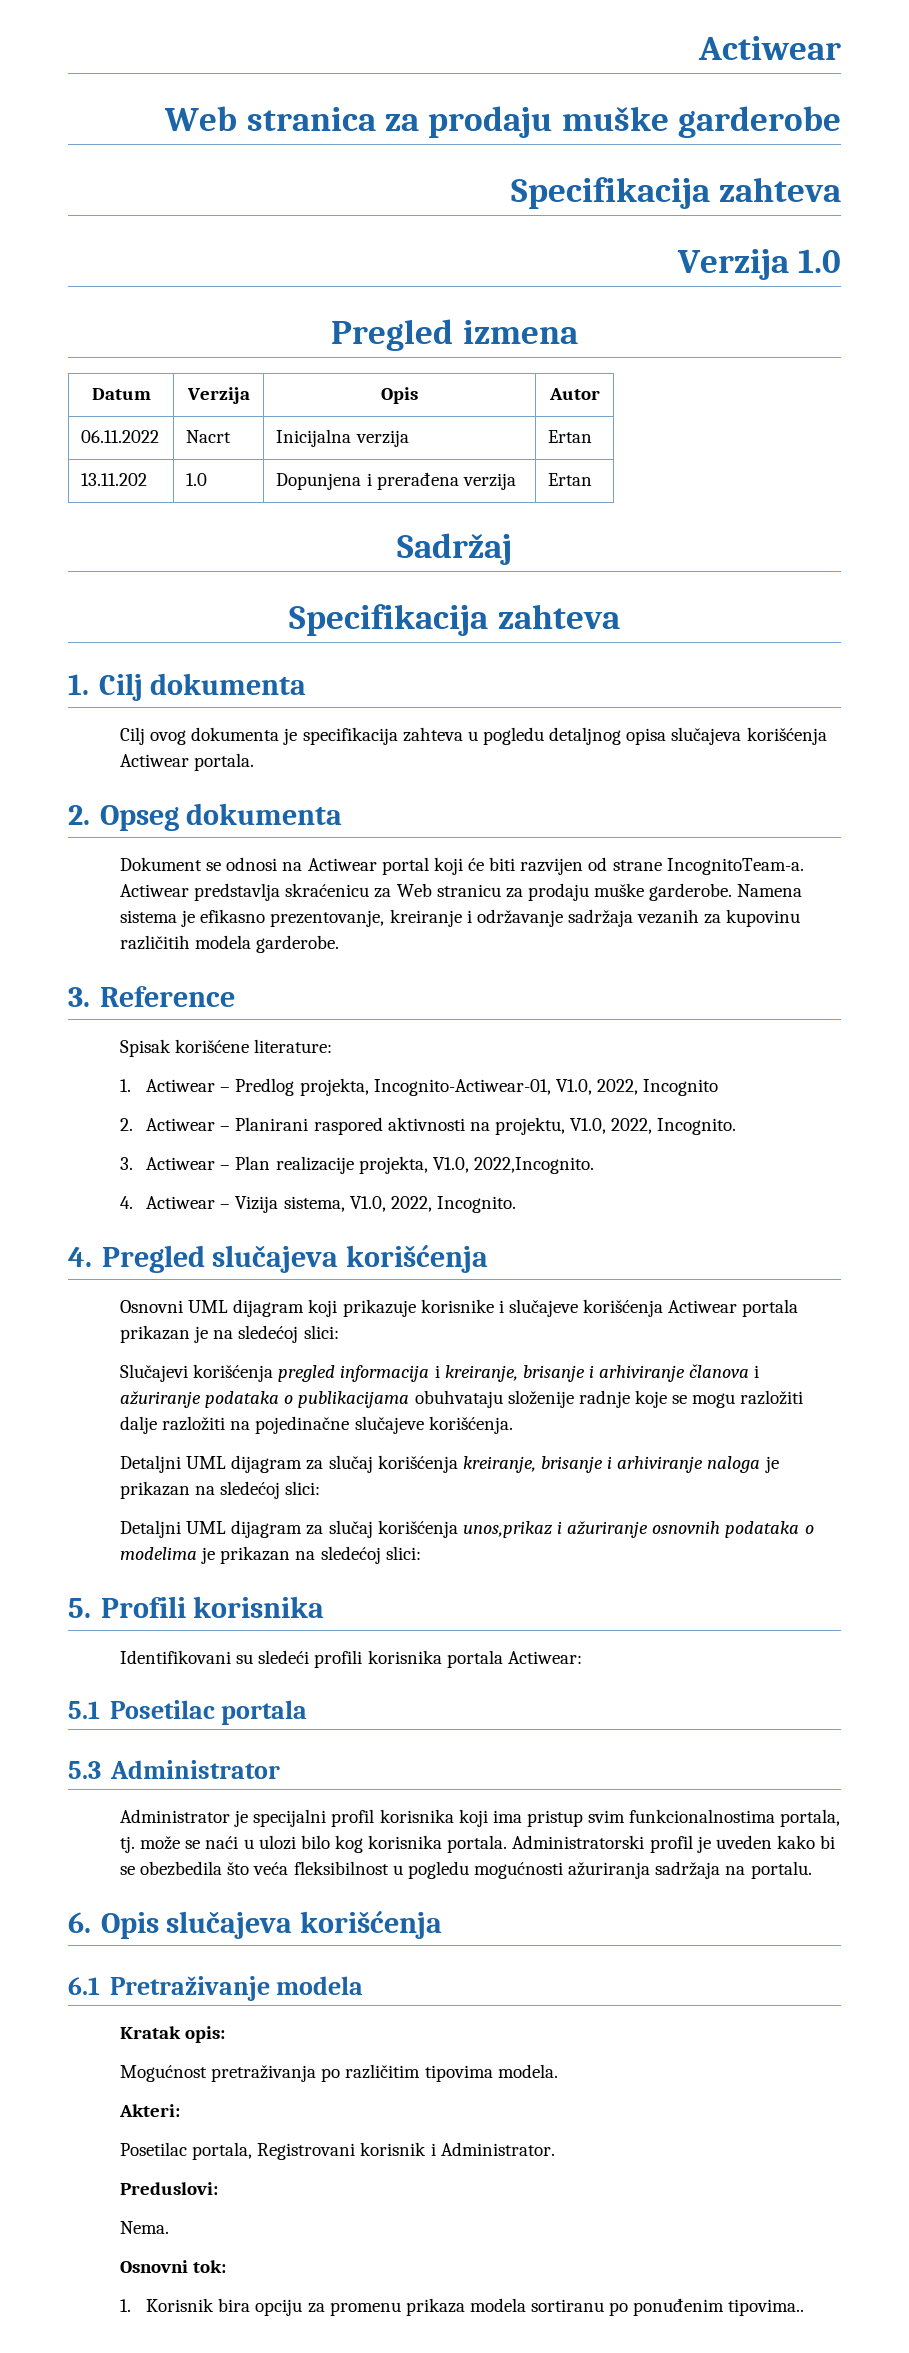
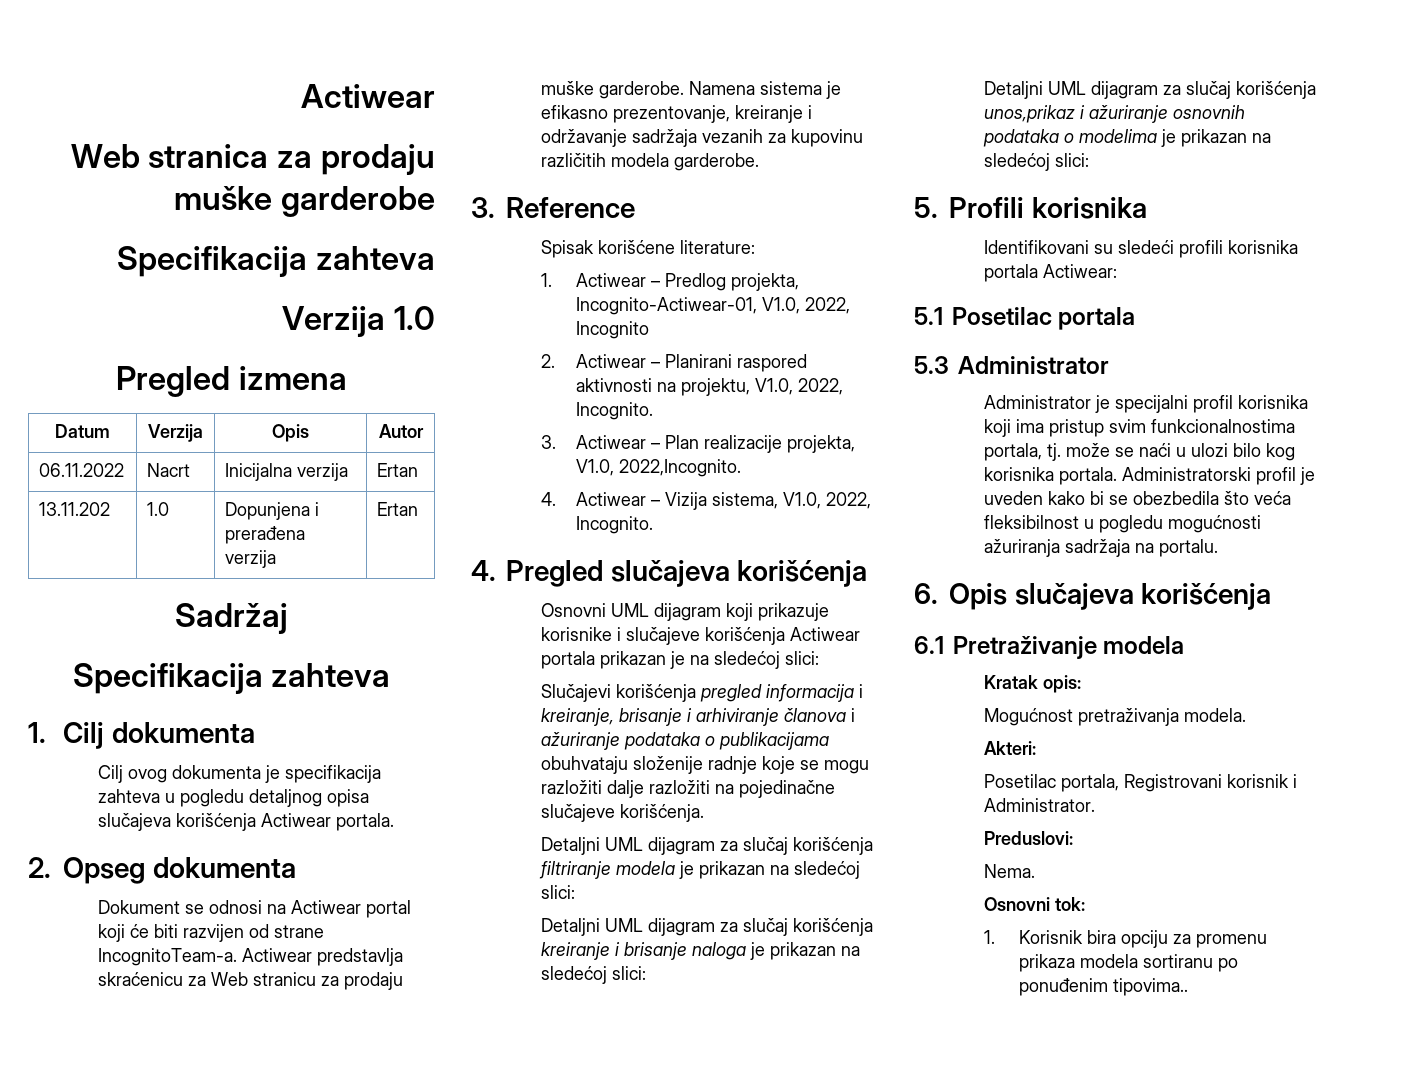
[462,1456,704,1473] kreiranje, brisanje i arhiviranje -> [539,861,861,879] [541,885,576,899] [541,918,874,936] [541,942,688,960] filtriranje modela je prikazan na sledećoj slici: // Detaljni UML dijagram za slučaj korišćenja kreiranje i brisanje
[321,2064,493,2082] po različitim tipovima -> (1180, 717) none

